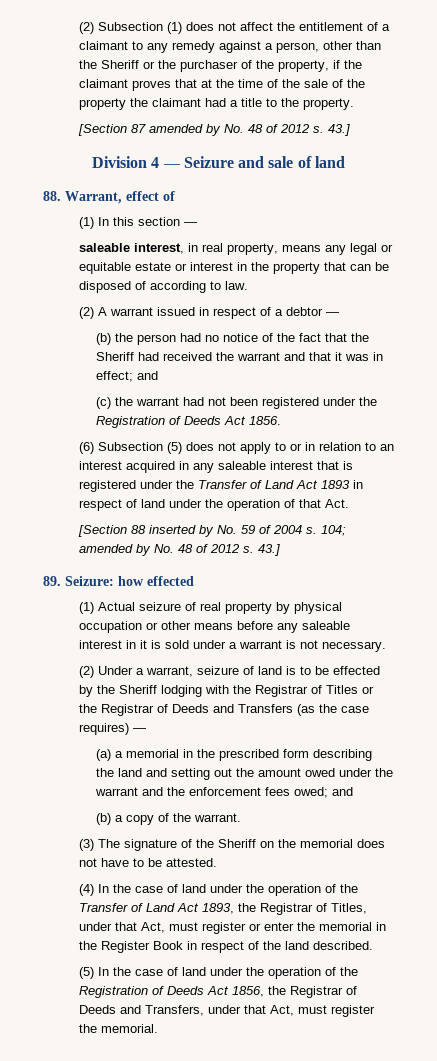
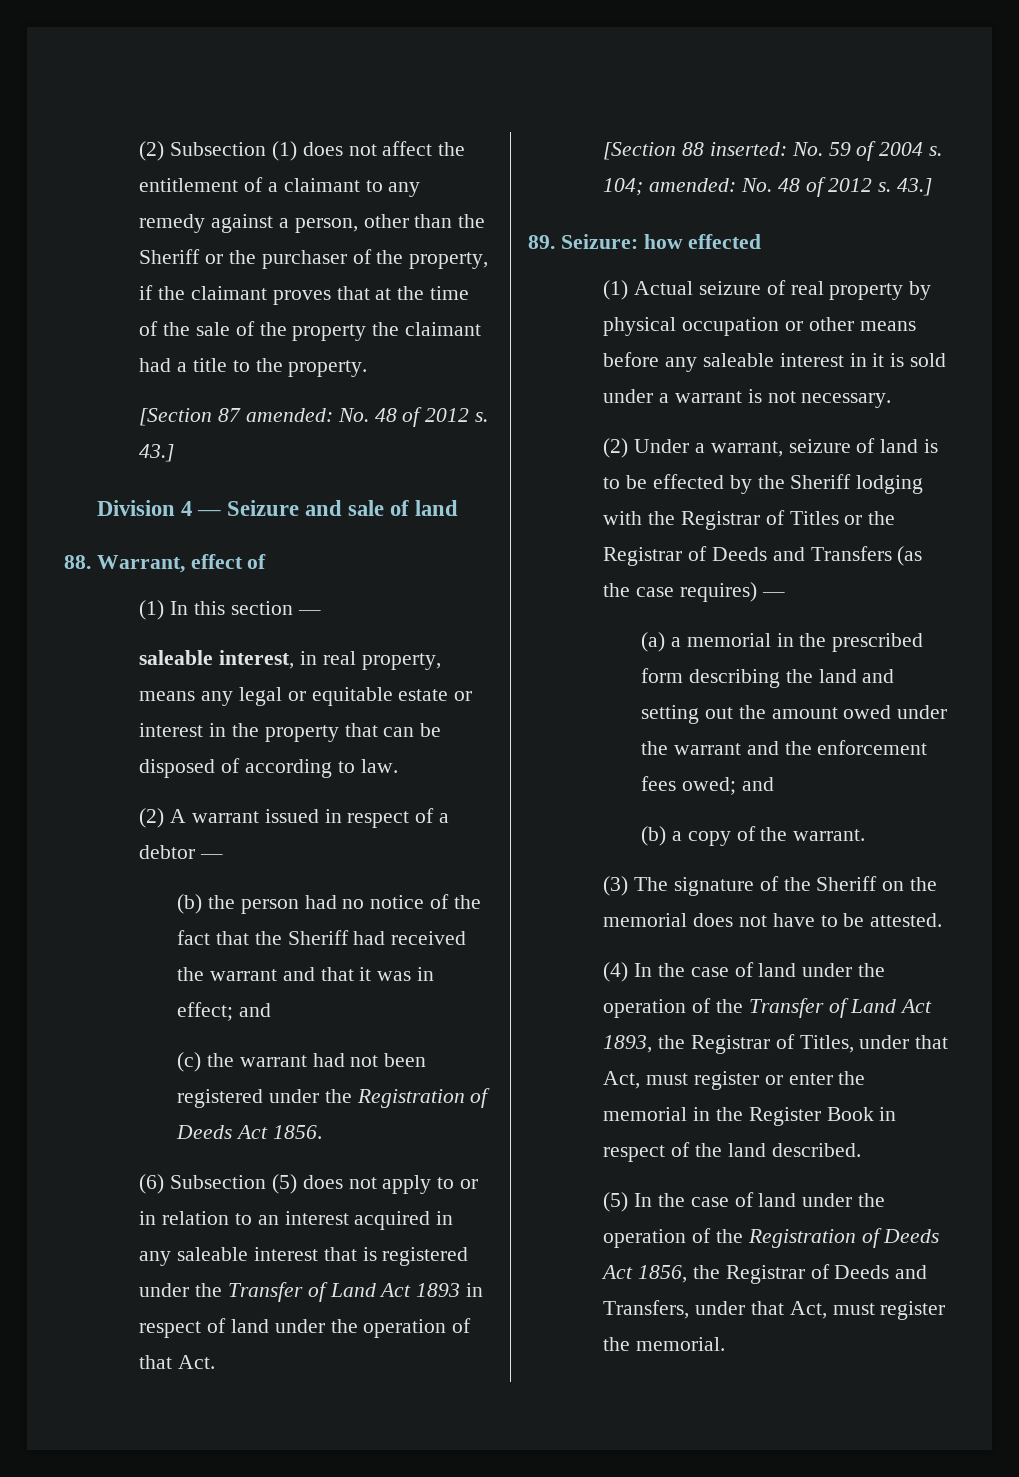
[148,124,221,136] amended by -> [246,408,334,422] amended:
[148,525,214,537] inserted by -> [710,142,788,156] inserted:
[78,544,151,556] amended by -> [649,178,737,192] amended:

